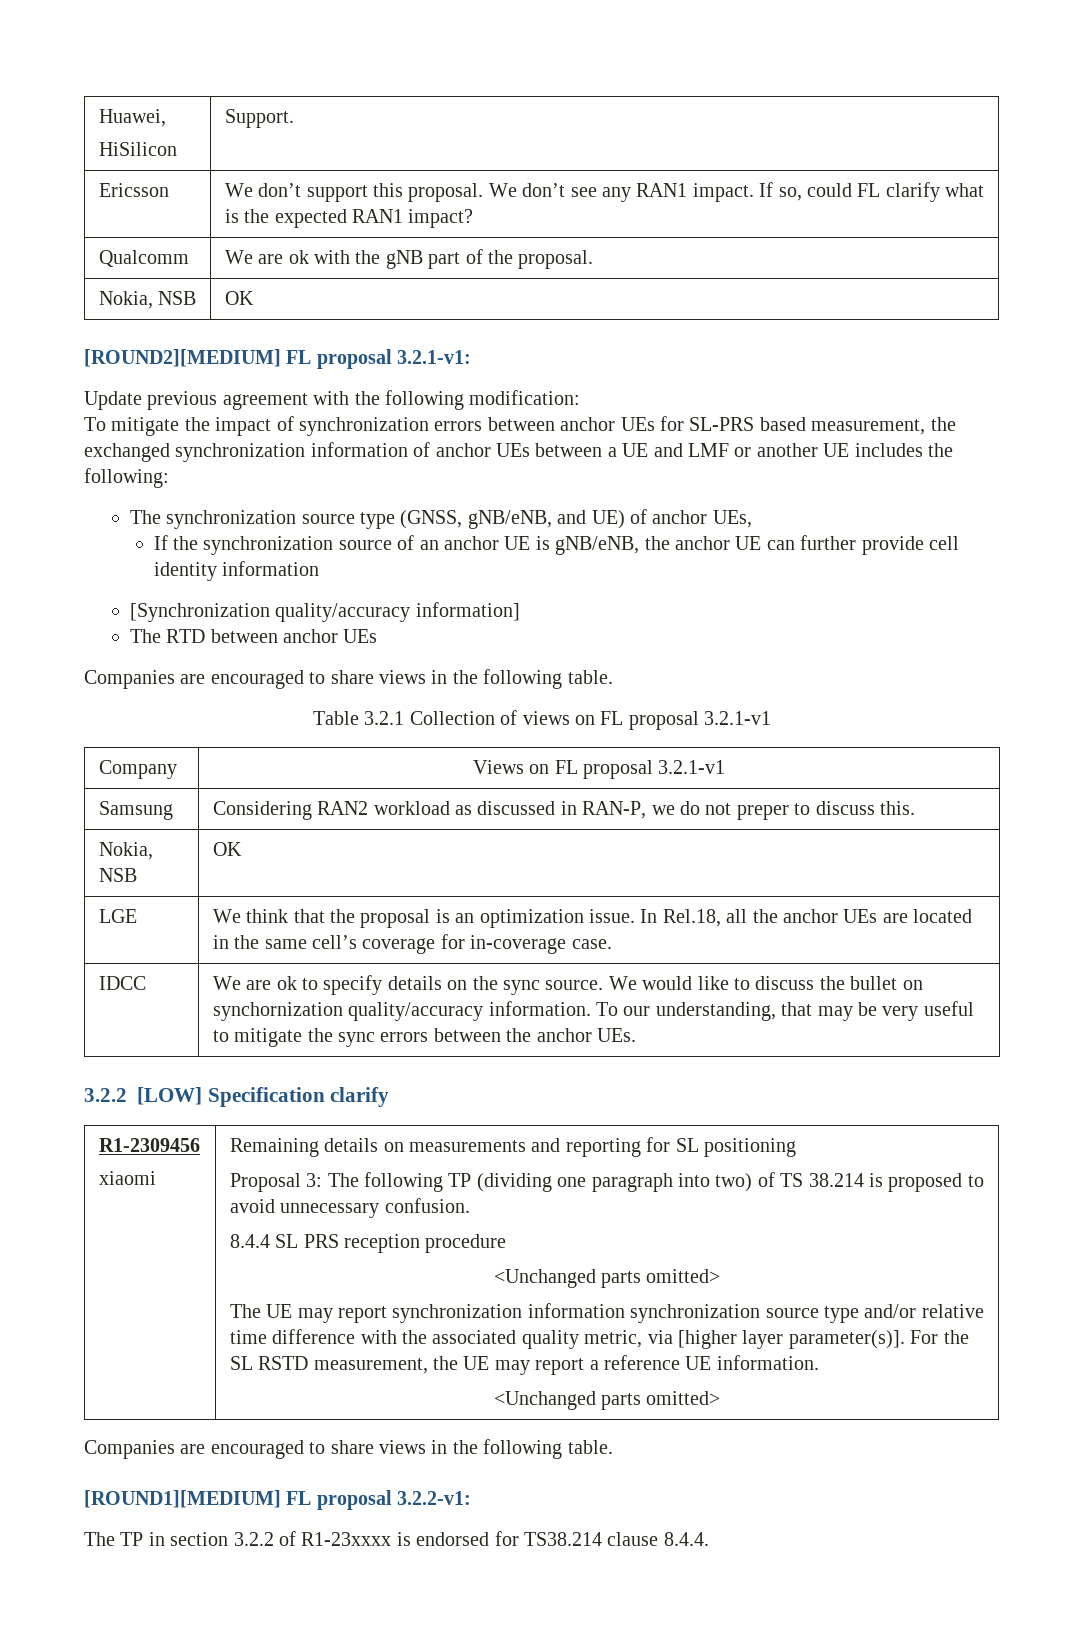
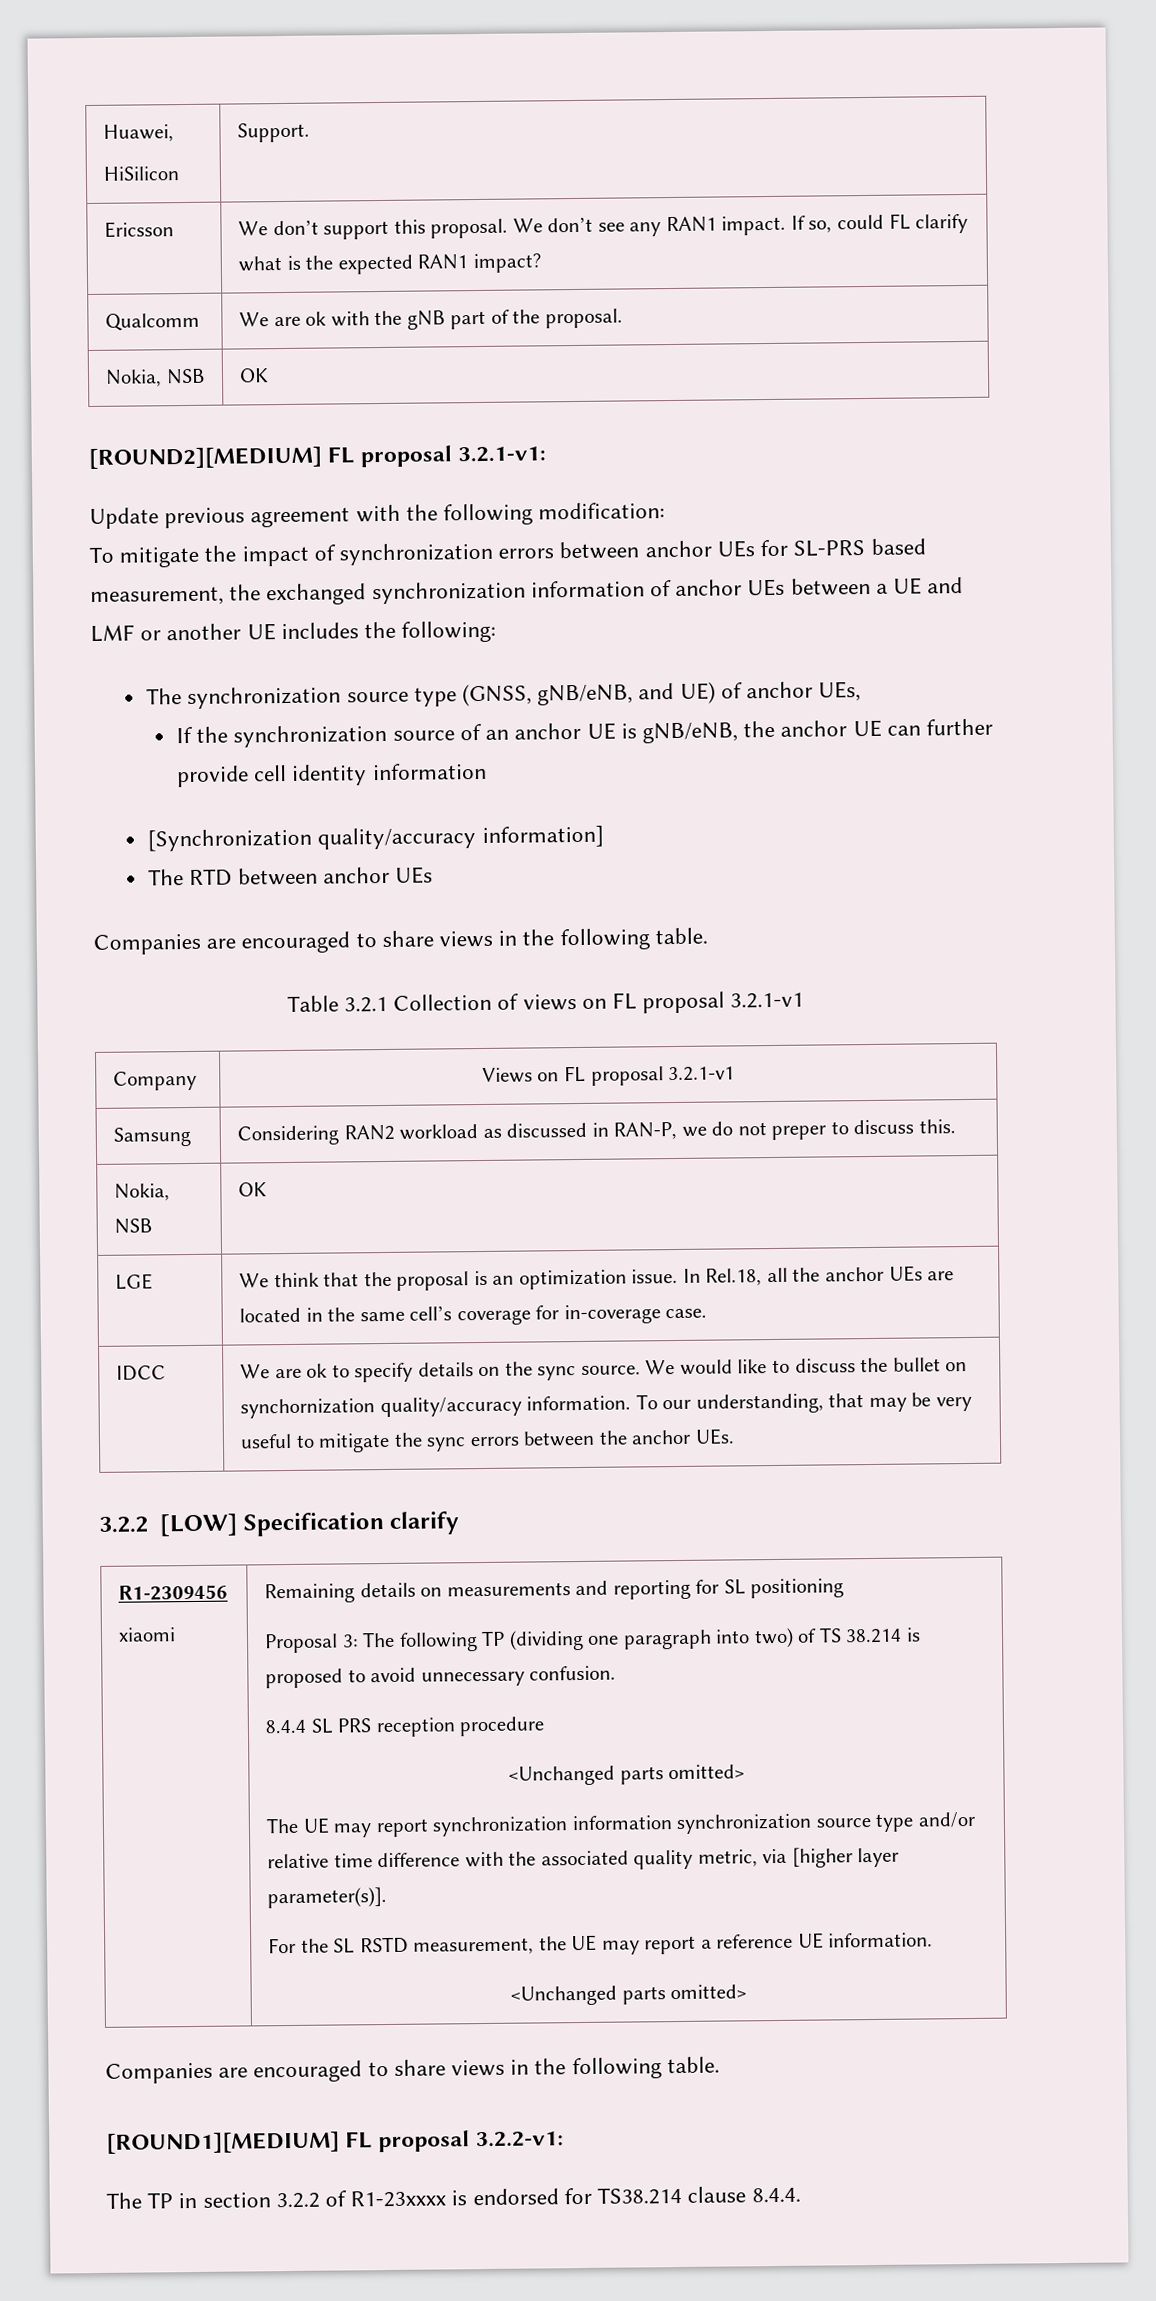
(905, 1339) none -> (388, 1897) //

